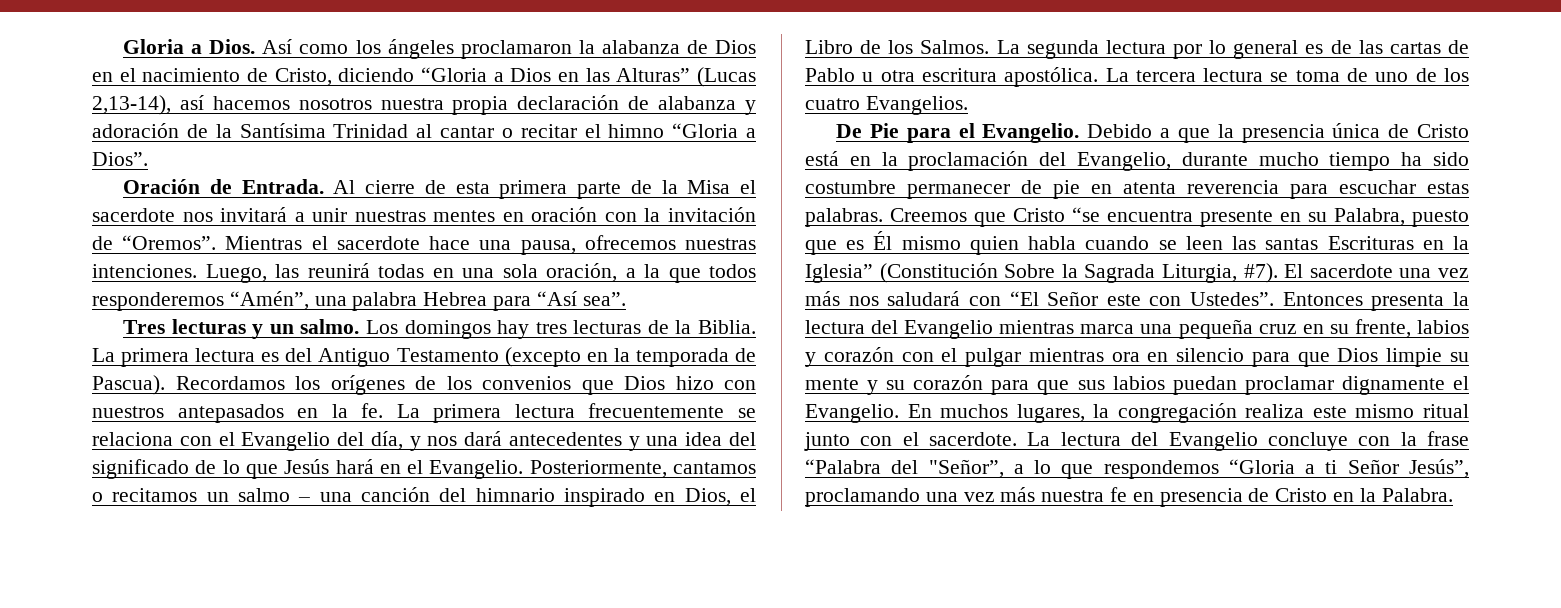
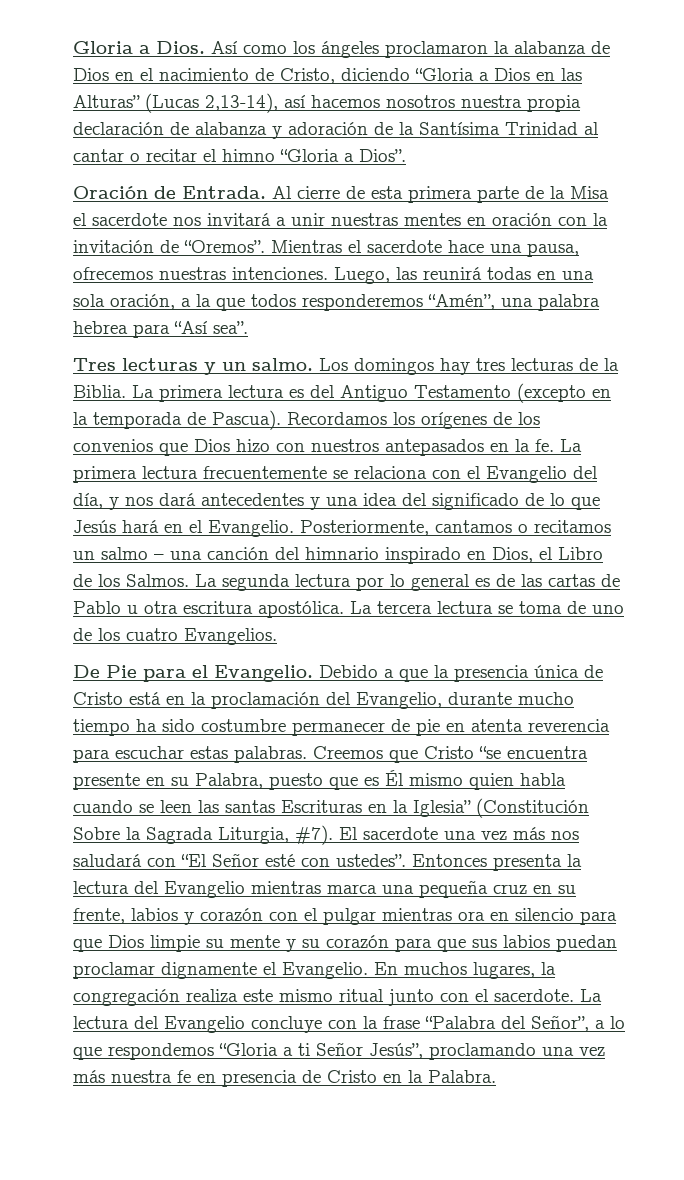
[423,292,488,306] Hebrea -> [73,321,128,334] hebrea
[1106,292,1275,306] este con Ustedes”. -> [265,854,406,867] esté con ustedes”.
[928,459,1004,478] "Señor”, -> [531,1015,589,1032] Señor”,

